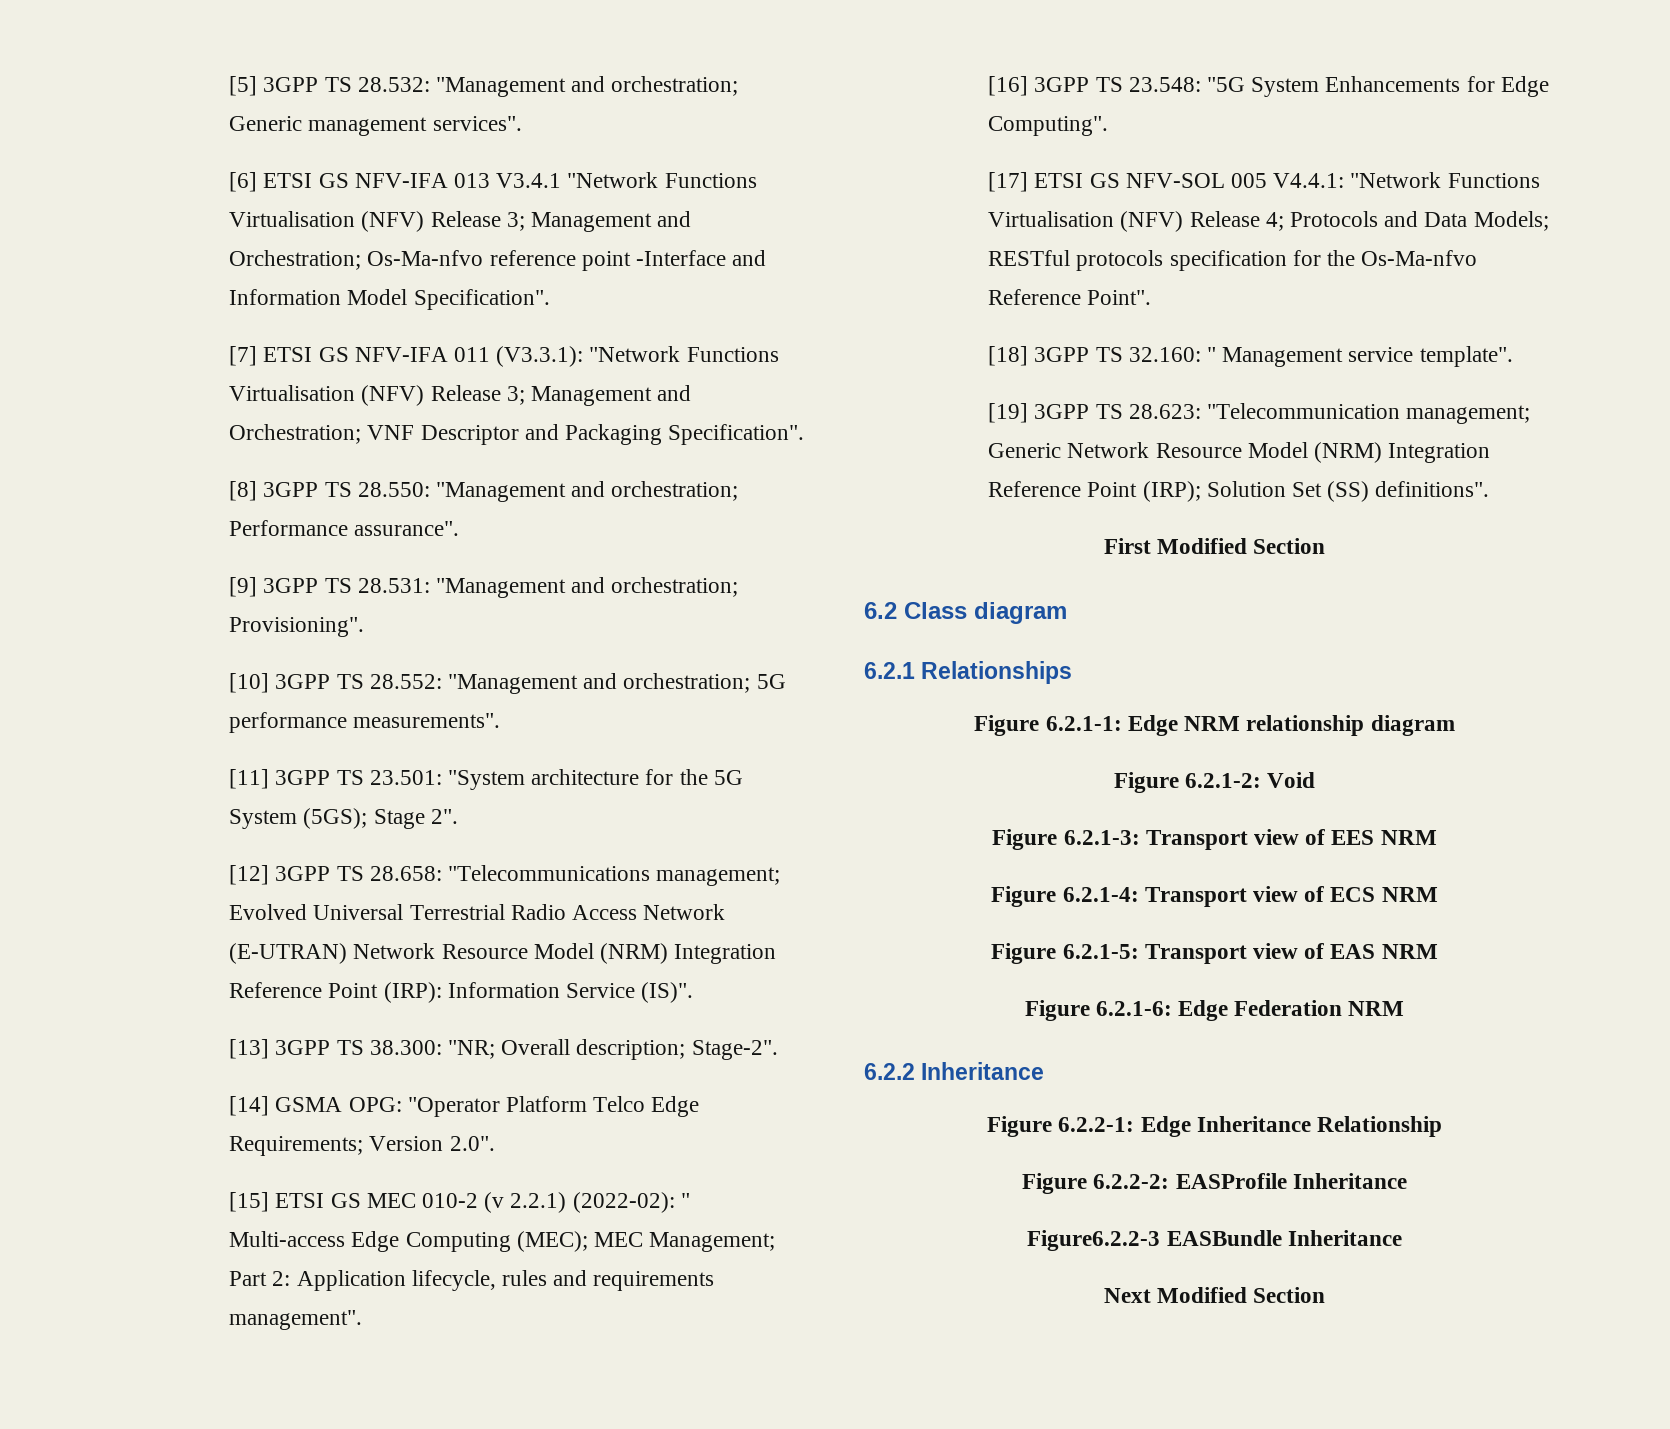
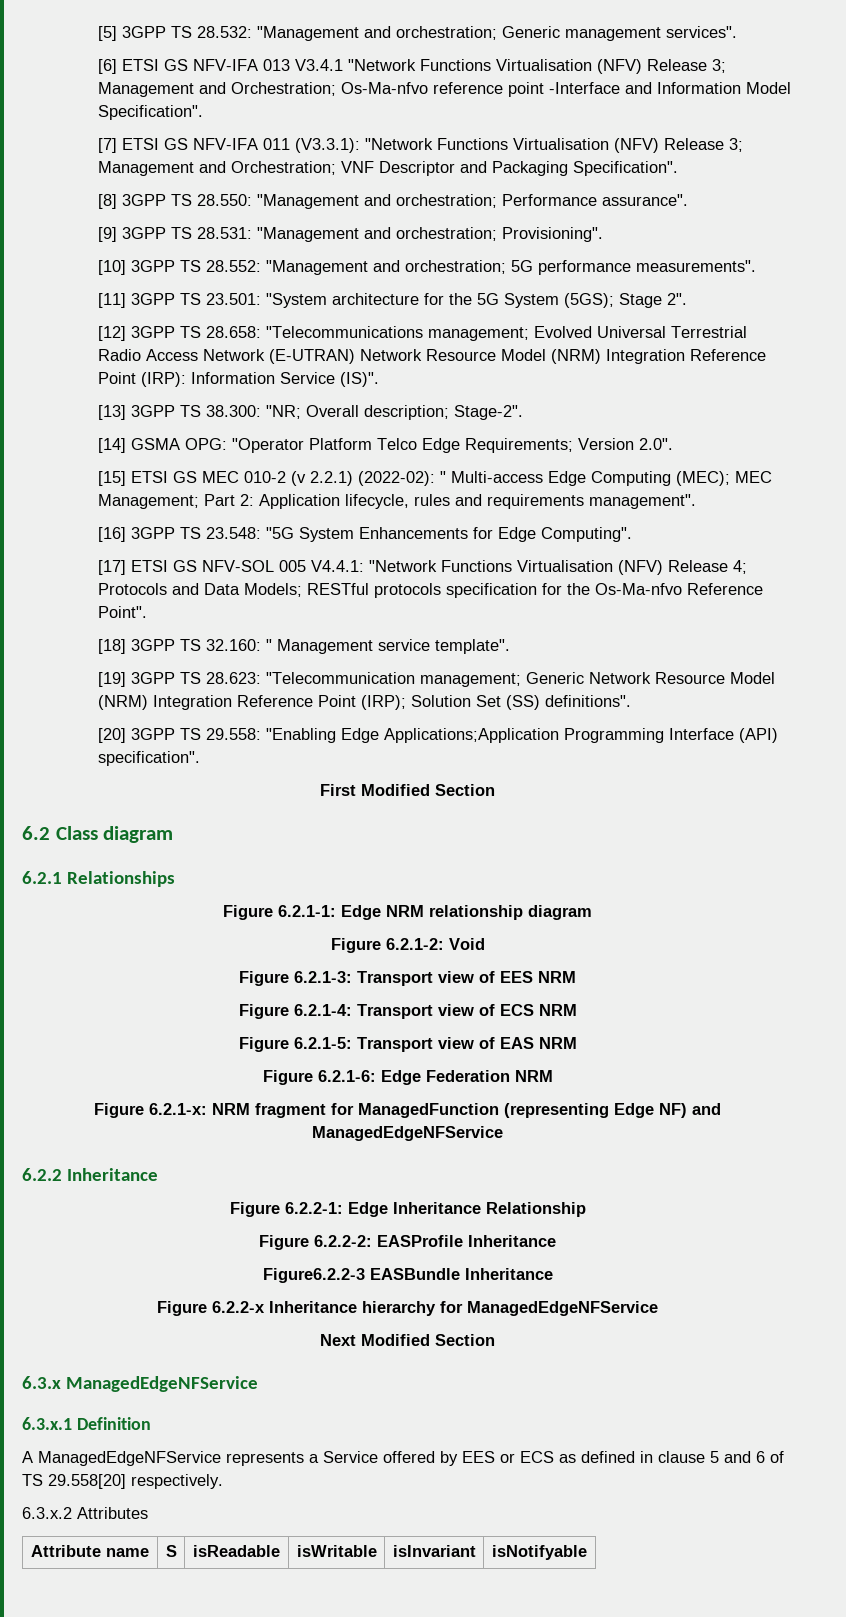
(1490, 489) none -> [97,728,778,743] [97,751,200,766] // [20] 3GPP TS 29.558: "Enabling Edge Applications;Application Programming Interface (API) specification".
(1405, 1008) none -> [94,1103,721,1118] [312,1126,503,1141] // Figure 6.2.1-x: NRM fragment for ManagedFunction (representing Edge NF) and ManagedEdgeNFService
[1103,1287,1326,1303] Next Modified Section -> [157,1301,658,1316] [320,1334,495,1346] [22,1376,259,1392] [22,1417,151,1430] [22,1451,784,1466] [22,1474,223,1489] [22,1507,148,1519] [31,1545,149,1557] [165,1545,177,1557] [193,1545,280,1557] [296,1545,377,1557] [392,1545,476,1557] [492,1545,587,1560] Figure 6.2.2-x Inheritance hierarchy for ManagedEdgeNFService // Next Modified Section // 6.3.x ManagedEdgeNFService // 6.3.x.1 Definition // A ManagedEdgeNFService represents a Service offered by EES or ECS as defined in clause 5 and 6 of TS 29.558[20] respectively. // 6.3.x.2 Attributes // Attribute name | S | isReadable | isWritable | isInvariant | isNotifyable

